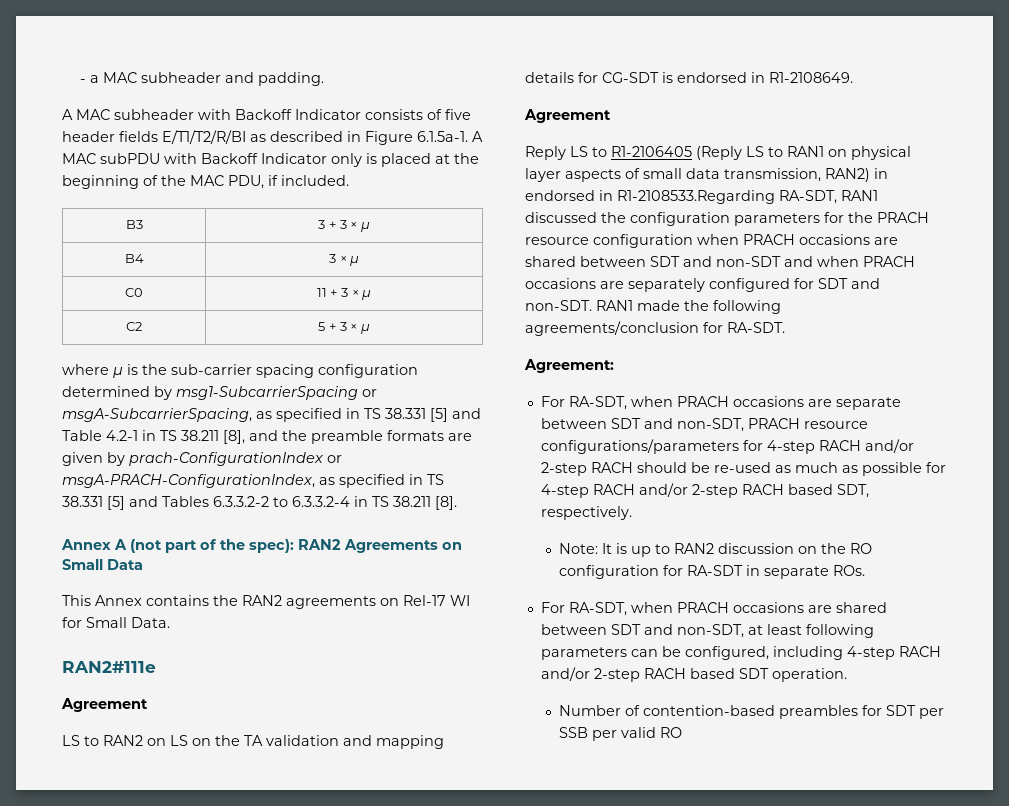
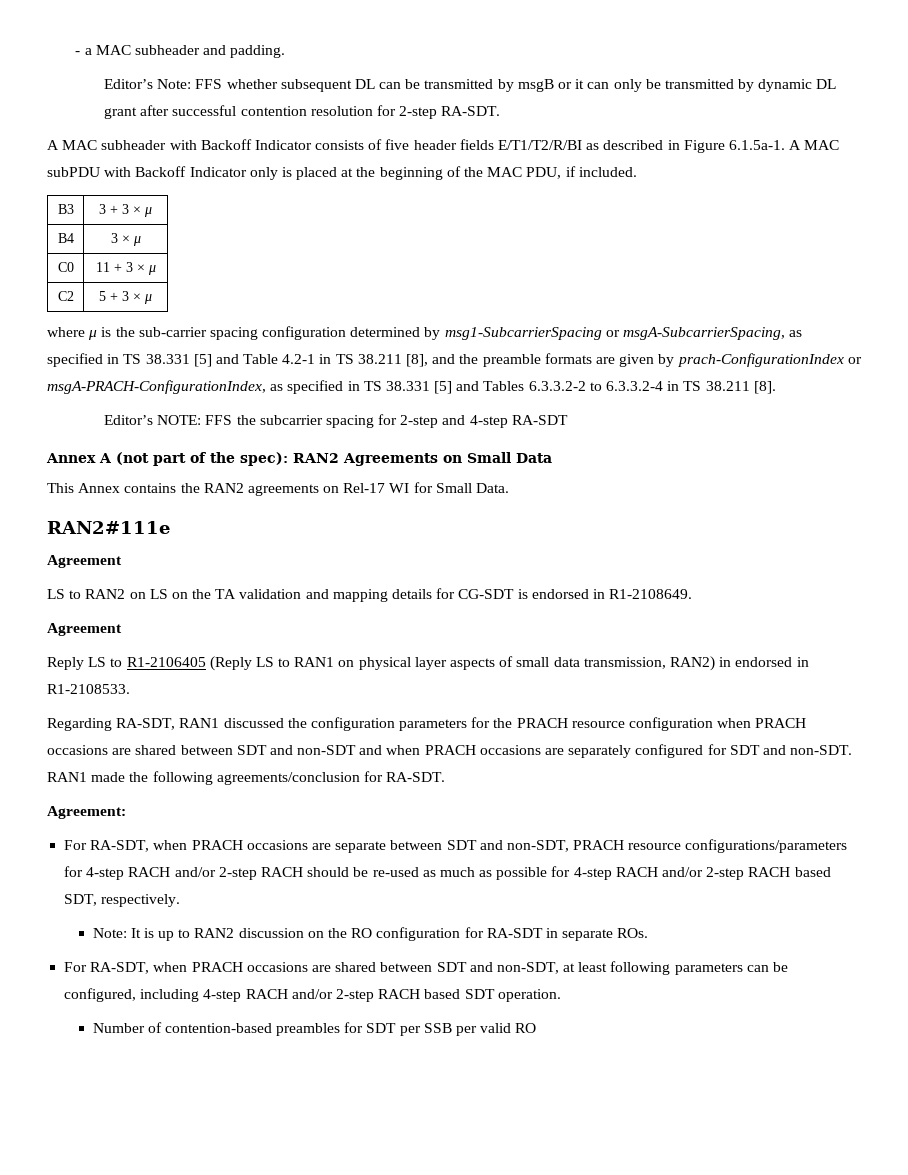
(325, 79) none -> [103,79,837,92] [103,105,501,119] // Editor’s Note: FFS whether subsequent DL can be transmitted by msgB or it can only be transmitted by dynamic DL grant after successful contention resolution for 2-step RA-SDT.
(457, 503) none -> [103,414,568,428] // Editor’s NOTE: FFS the subcarrier spacing for 2-step and 4-step RA-SDT
[617,190,775,204] R1-2108533.Regarding -> [47,684,130,694] [47,718,112,731] R1-2108533. // Regarding

